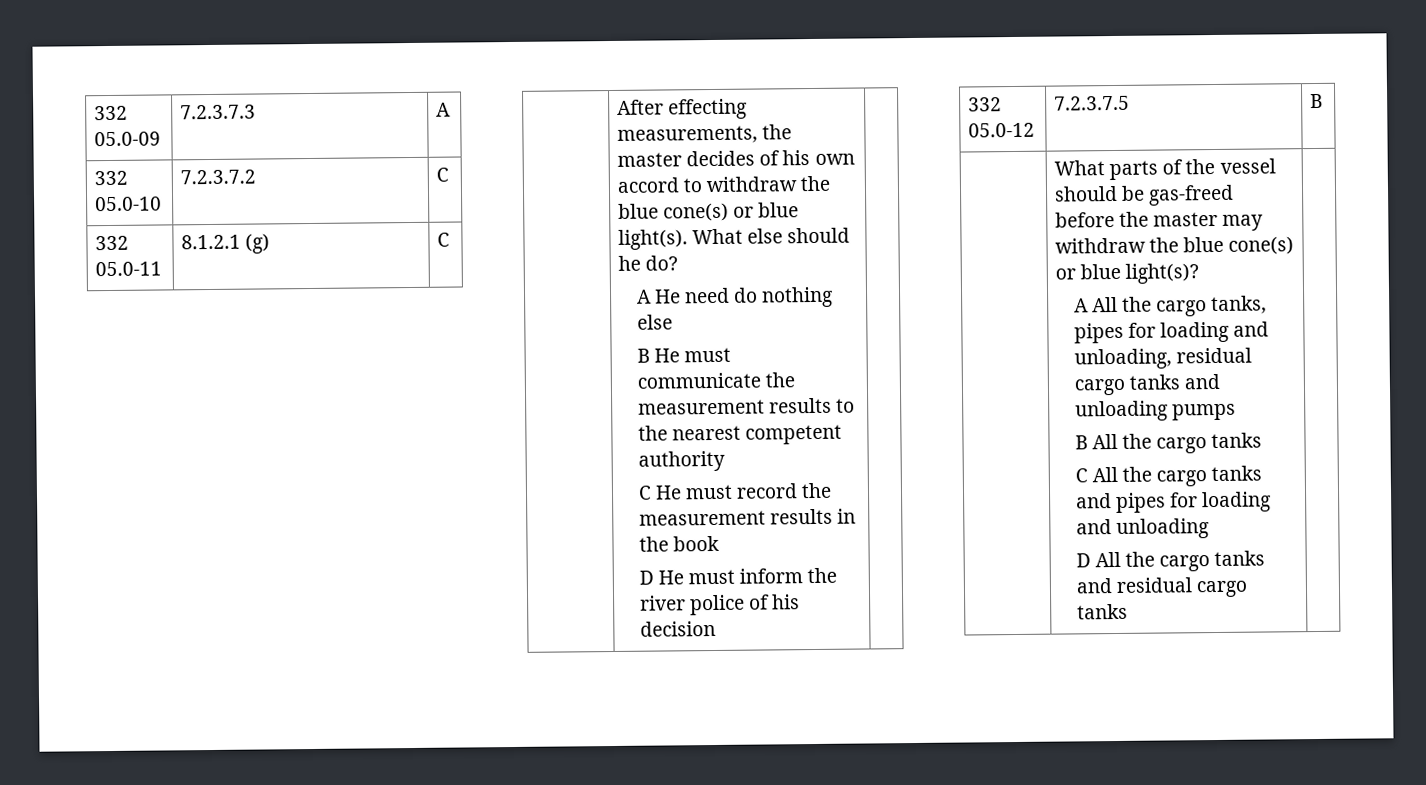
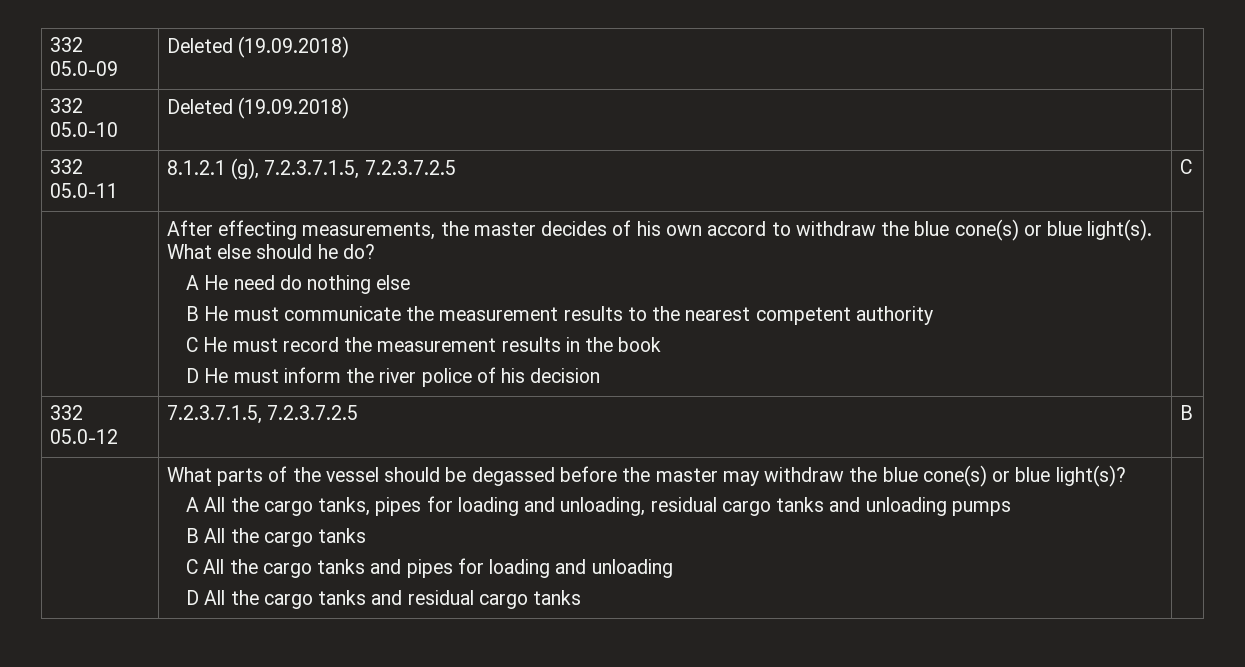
[180,104,257,120] [436,102,452,117] 7.2.3.7.3 | A -> [166,36,350,58] Deleted (19.09.2018) |
[180,169,257,185] [436,167,450,182] 7.2.3.7.2 | C -> [166,97,350,119] Deleted (19.09.2018) |
[245,233,271,254] (g) -> [231,158,456,180] (g), 7.2.3.7.1.5, 7.2.3.7.2.5
[1054,95,1131,111] 7.2.3.7.5 -> [166,405,359,424] 7.2.3.7.1.5, 7.2.3.7.2.5
[1148,184,1235,206] gas-freed -> [471,467,555,486] degassed

